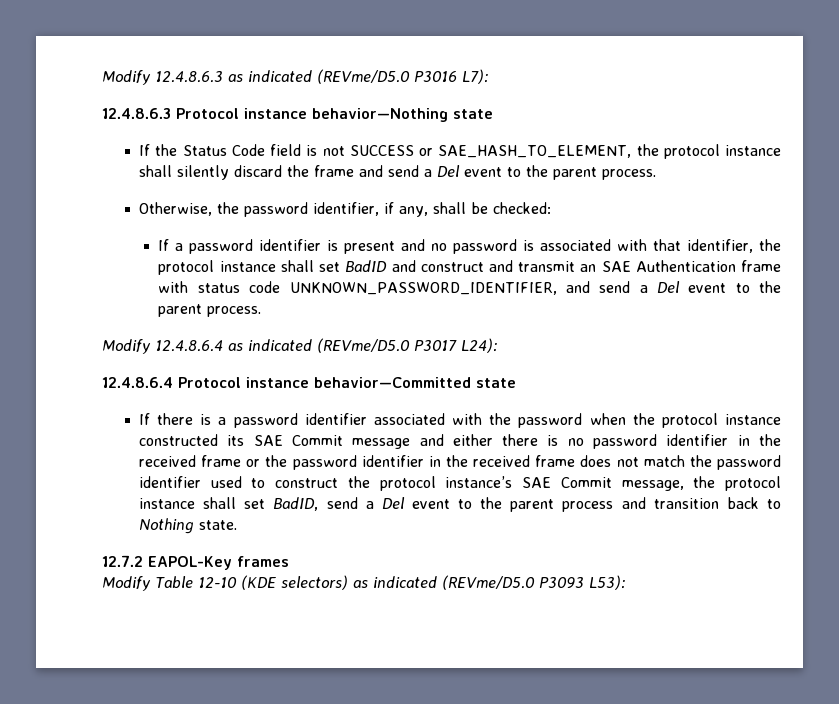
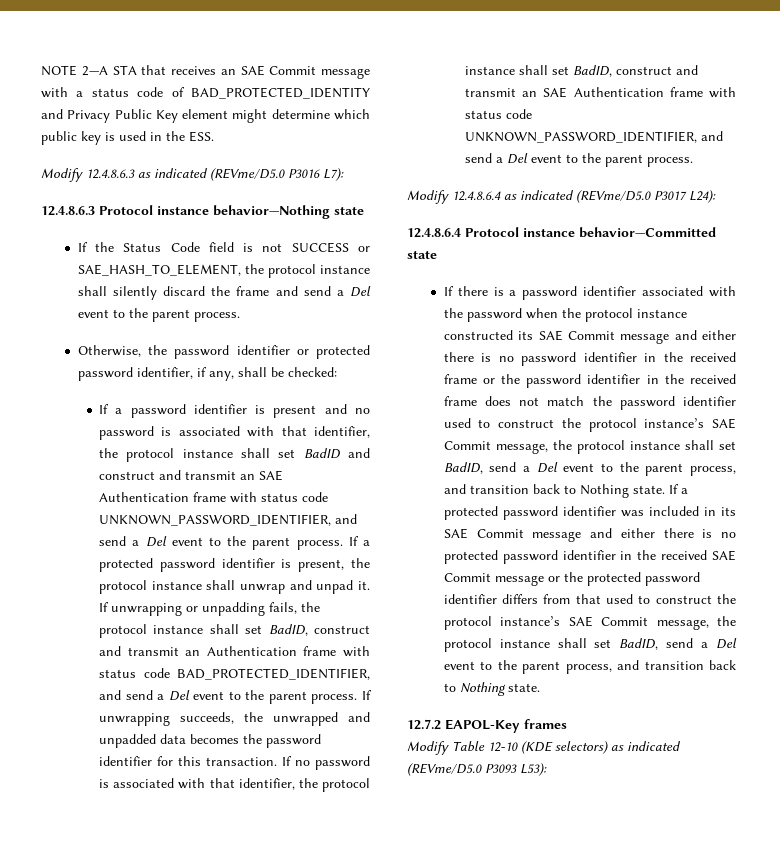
(102, 77) none -> [41,65,370,79] [41,87,370,99] [41,109,370,123] [41,131,214,145] NOTE 2—A STA that receives an SAE Commit message with a status code of BAD_PROTECTED_IDENTITY and Privacy Public Key element might determine which public key is used in the ESS. //
(309, 209) none -> [236,345,371,359] [77,367,133,381] identifier or protected password
(262, 311) none -> [348,536,370,546] [99,558,370,572] [99,580,370,594] [99,602,321,616] [99,624,370,638] [99,646,371,657] [99,668,370,680] [99,690,373,704] [99,712,370,726] [99,734,322,748] [99,756,370,770] [99,778,371,792] [465,65,699,77] [465,87,736,98] [465,109,533,119] [465,131,724,143] [465,153,694,167] If a protected password identifier is present, the protocol instance shall unwrap and unpad it. If unwrapping or unpadding fails, the protocol instance shall set BadID, construct and transmit an Authentication frame with status code BAD_PROTECTED_IDENTIFIER, and send a Del event to the parent process. If unwrapping succeeds, the unwrapped and unpadded data becomes the password identifier for this transaction. If no password is associated with that identifier, the protocol instance shall set BadID, construct and transmit an SAE Authentication frame with status code UNKNOWN_PASSWORD_IDENTIFIER, and send a Del event to the parent process.
[562,501,614,512] process -> [690,466,736,476] [443,484,688,498] [443,506,736,520] [443,528,736,542] [443,550,736,564] [443,572,700,586] [443,594,737,604] [443,616,736,630] [443,638,737,652] [443,660,612,674] process, and transition back to Nothing state. If a protected password identifier was included in its SAE Commit message and either there is no protected password identifier in the received SAE Commit message or the protected password identifier differs from that used to construct the protocol instance’s SAE Commit message, the protocol instance shall set BadID, send a Del event to the parent process,

